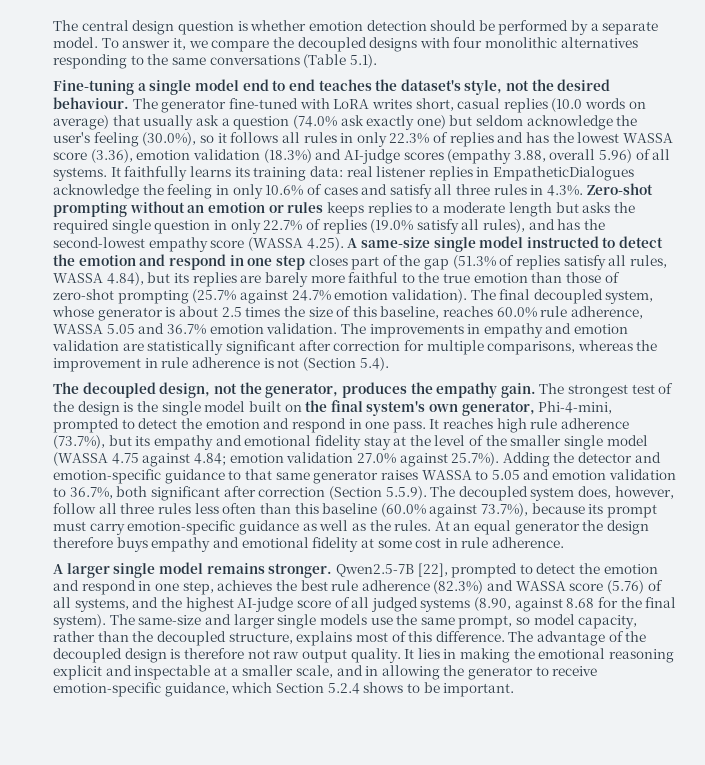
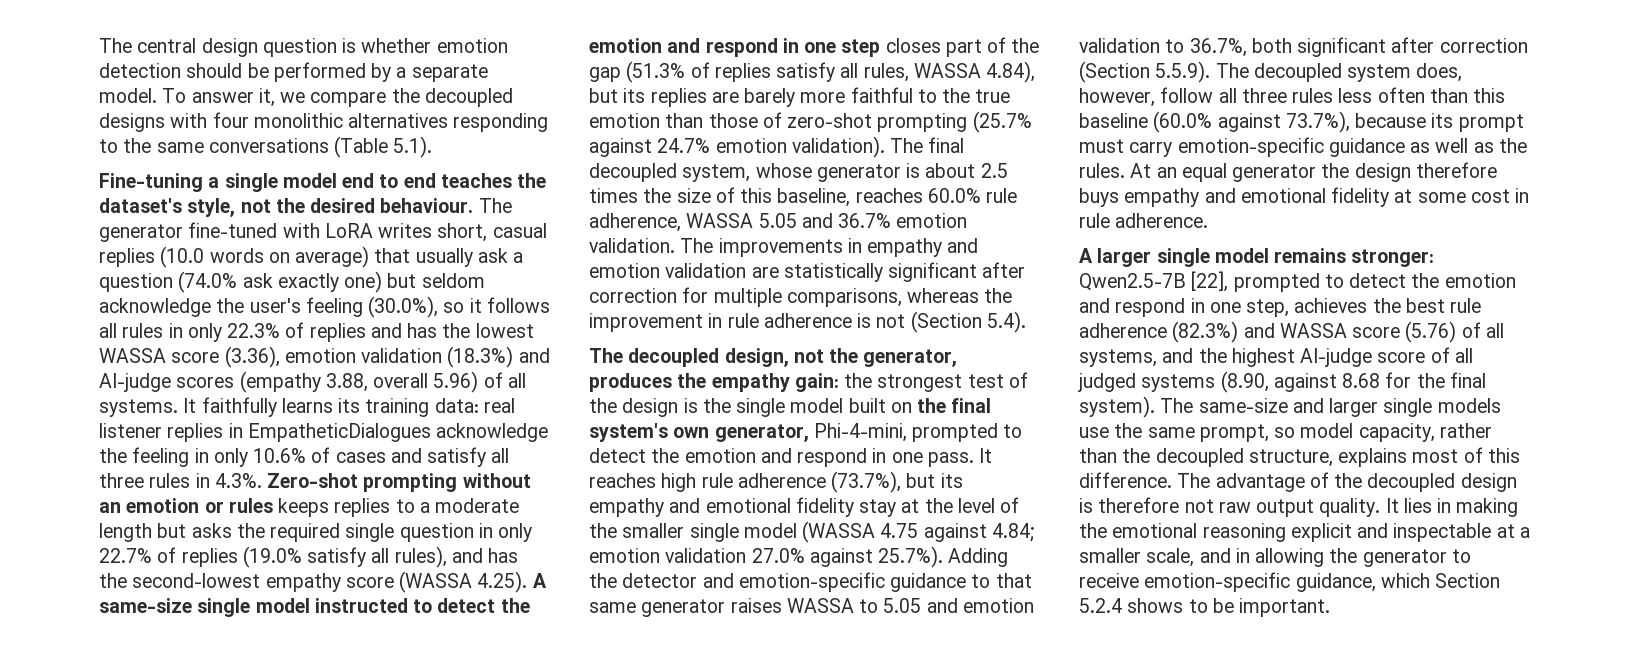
[500,383,565,398] gain. The -> [794,373,873,392] gain: the
[268,563,333,578] stronger. -> [1351,249,1435,267] stronger:

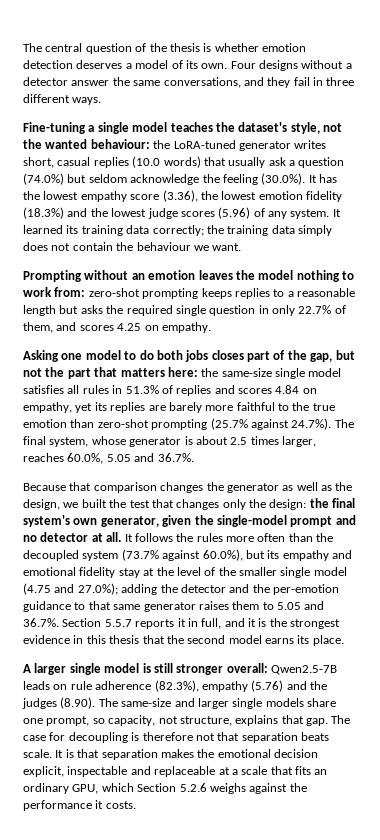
[201,38,508,57] [99,62,488,82] [99,88,513,107] [99,112,549,132] [99,136,433,158] design question is whether emotion detection should be performed by a separate model. To answer it, we compare the decoupled designs with four monolithic alternatives responding to the same conversations (Table 5.1). -> [85,43,306,54] [23,60,352,71] [23,77,355,88] [23,94,102,105] question of the thesis is whether emotion detection deserves a model of its own. Four designs without a detector answer the same conversations, and they fail in three different ways.
[342,173,436,188] end to end -> (168, 127) none
[310,198,512,213] [99,222,373,242] desired behaviour. The generator fine-tuned with LoRA -> [45,139,291,151] wanted behaviour: the LoRA-tuned generator
[209,246,370,268] words on average) -> [163,156,201,168] words)
[178,271,485,293] [99,296,550,318] [99,322,402,342] (74.0% ask exactly one) but seldom acknowledge the user's feeling (30.0%), so it follows all rules in only 22.3% of replies and -> [23,173,317,185] (74.0%) but seldom acknowledge the feeling (30.0%). It
[99,348,166,363] WASSA -> [80,191,127,202] empathy
[284,346,550,368] [99,371,526,393] [99,397,515,417] [99,423,549,442] [99,447,510,467] [99,473,531,492] [99,498,273,513] emotion validation (18.3%) and AI-judge scores (empathy 3.88, overall 5.96) of all systems. It faithfully learns its training data: real listener replies in EmpatheticDialogues acknowledge the feeling in only 10.6% of cases and satisfy all three rules in 4.3%. Zero-shot prompting without an emotion or rules -> [200,191,342,202] [23,207,341,219] [23,225,332,236] [23,242,242,251] [23,270,354,282] [23,287,199,299] the lowest emotion fidelity (18.3%) and the lowest judge scores (5.96) of any system. It learned its training data correctly; the training data simply does not contain the behaviour we want. // Prompting without an emotion leaves the model nothing to work from: zero-shot prompting
[435,498,520,513] moderate -> [297,288,355,297] reasonable
[181,546,519,568] [99,571,547,593] [99,598,530,617] [589,37,1040,57] [589,61,1036,83] [589,88,618,103] replies (19.0% satisfy all rules), and has the second-lowest empathy score (WASSA 4.25). A same-size single model instructed to detect the emotion and respond in one step closes part of the gap (51.3% of replies satisfy all rules, WASSA 4.84), but -> [23,322,211,333] [23,350,355,362] [23,367,342,379] [23,385,317,396] [23,402,93,413] them, and scores 4.25 on empathy. // Asking one model to do both jobs closes part of the gap, but not the part that matters here: the same-size single model satisfies all rules in 51.3% of replies and scores 4.84 on empathy, yet
[708,112,782,128] those of -> (95, 423) none
[657,136,885,158] 24.7% emotion validation). -> [291,418,332,430] 24.7%).
[589,163,677,182] decoupled -> (46, 440) none
[643,187,1018,207] [589,213,968,232] [589,238,979,257] [589,262,1026,282] [589,287,1013,307] [589,311,1026,333] [589,348,958,367] [589,372,1028,392] [589,398,912,417] the size of this baseline, reaches 60.0% rule adherence, WASSA 5.05 and 36.7% emotion validation. The improvements in empathy and emotion validation are statistically significant after correction for multiple comparisons, whereas the improvement in rule adherence is not (Section 5.4). // The decoupled design, not the generator, produces the empathy gain: the strongest test of the design is the single model built on -> [282,436,316,447] [23,453,194,464] [23,482,353,493] [23,499,307,510] larger, reaches 60.0%, 5.05 and 36.7%. // Because that comparison changes the generator as well as the design, we built the test that changes only the design:
[813,423,1023,442] [589,448,993,467] [589,471,902,493] Phi-4-mini, prompted to detect the emotion and respond in one pass. It reaches high rule adherence (73.7%), -> [162,515,356,527] [23,532,334,542] [23,549,243,561] given the single-model prompt and no detector at all. It follows the rules more often than the decoupled system (73.7% against 60.0%),
[802,521,1034,543] [589,546,1009,568] (WASSA 4.75 against 4.84; emotion validation 27.0% against 25.7%). Adding -> [23,583,158,595] (4.75 and 27.0%); adding
[738,572,885,592] emotion-specific -> [252,584,339,595] the per-emotion
[786,598,854,613] WASSA -> [232,601,260,610] them
[962,598,1034,613] [1079,37,1528,57] [1079,61,1463,83] [1079,87,1506,107] [1079,111,1524,133] [1079,137,1527,157] [1079,162,1497,182] [1079,187,1530,207] [1079,213,1209,228] [1079,248,1435,267] [1079,271,1516,292] [1079,298,1482,317] [1079,321,1504,343] [1079,347,1473,367] [1078,371,1486,393] [1079,396,1155,418] emotion validation to 36.7%, both significant after correction (Section 5.5.9). The decoupled system does, however, follow all three rules less often than this baseline (60.0% against 73.7%), because its prompt must carry emotion-specific guidance as well as the rules. At an equal generator the design therefore buys empathy and emotional fidelity at some cost in rule adherence. // A larger single model remains stronger: Qwen2.5-7B [22], prompted to detect the emotion and respond in one step, achieves the best rule adherence (82.3%) and WASSA score (5.76) of all systems, and the highest AI-judge score of all judged systems (8.90, against 8.68 for the final system). -> [23,618,341,629] [23,635,344,646] [23,663,337,675] [23,680,327,692] [22,697,96,709] 36.7%. Section 5.5.7 reports it in full, and it is the strongest evidence in this thesis that the second model earns its place. // A larger single model is still stronger overall: Qwen2.5-7B leads on rule adherence (82.3%), empathy (5.76) and the judges (8.90).
[1079,423,1492,442] [1079,447,1520,467] [1079,472,1517,492] [1079,497,1519,517] [1079,523,1530,542] [1079,548,1471,567] [1079,572,1501,592] [1079,598,1331,617] use the same prompt, so model capacity, rather than the decoupled structure, explains most of this difference. The advantage of the decoupled design is therefore not raw output quality. It lies in making the emotional reasoning explicit and inspectable at a smaller scale, and in allowing the generator to receive emotion-specific guidance, which Section 5.2.4 shows to be important. -> [307,698,336,707] [23,715,351,726] [23,732,329,743] [23,749,318,760] [23,766,328,777] [23,783,307,794] [23,800,136,811] share one prompt, so capacity, not structure, explains that gap. The case for decoupling is therefore not that separation beats scale. It is that separation makes the emotional decision explicit, inspectable and replaceable at a scale that fits an ordinary GPU, which Section 5.2.6 weighs against the performance it costs.

